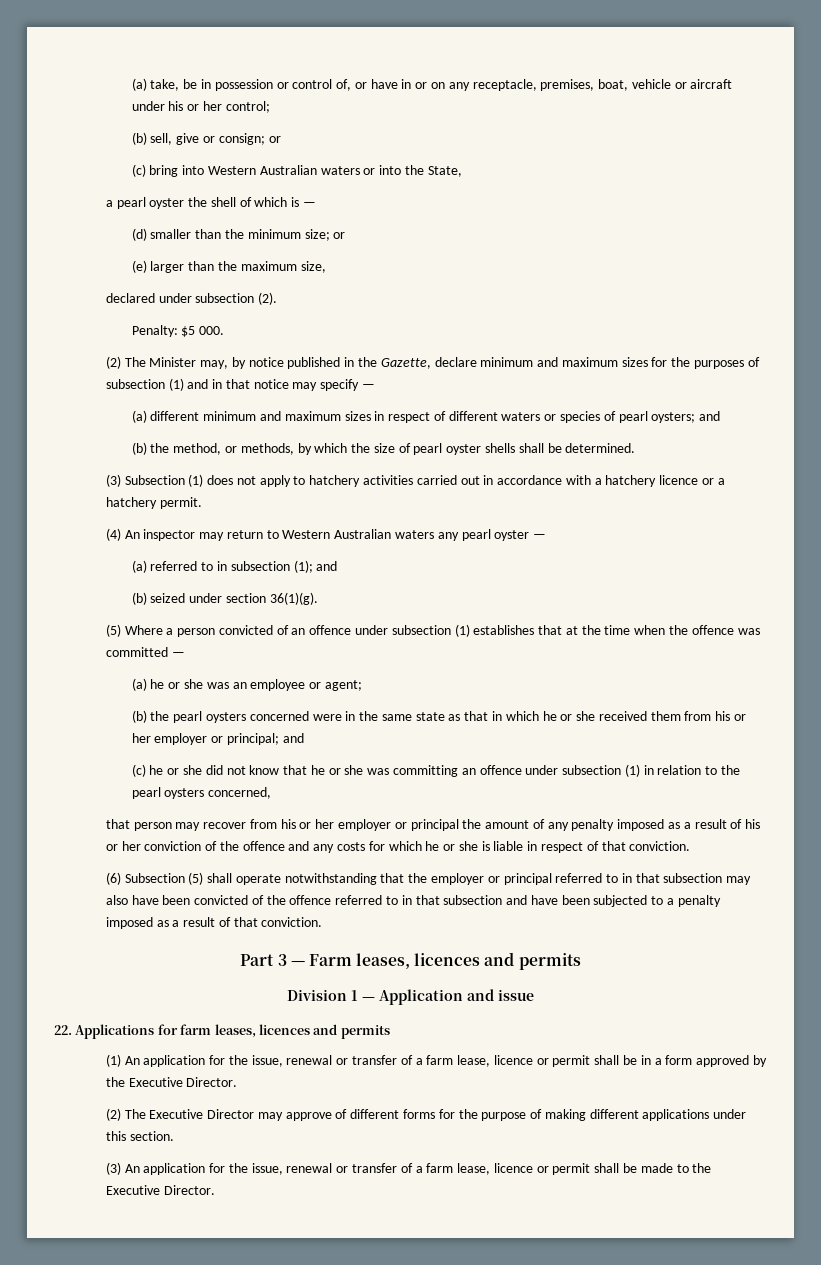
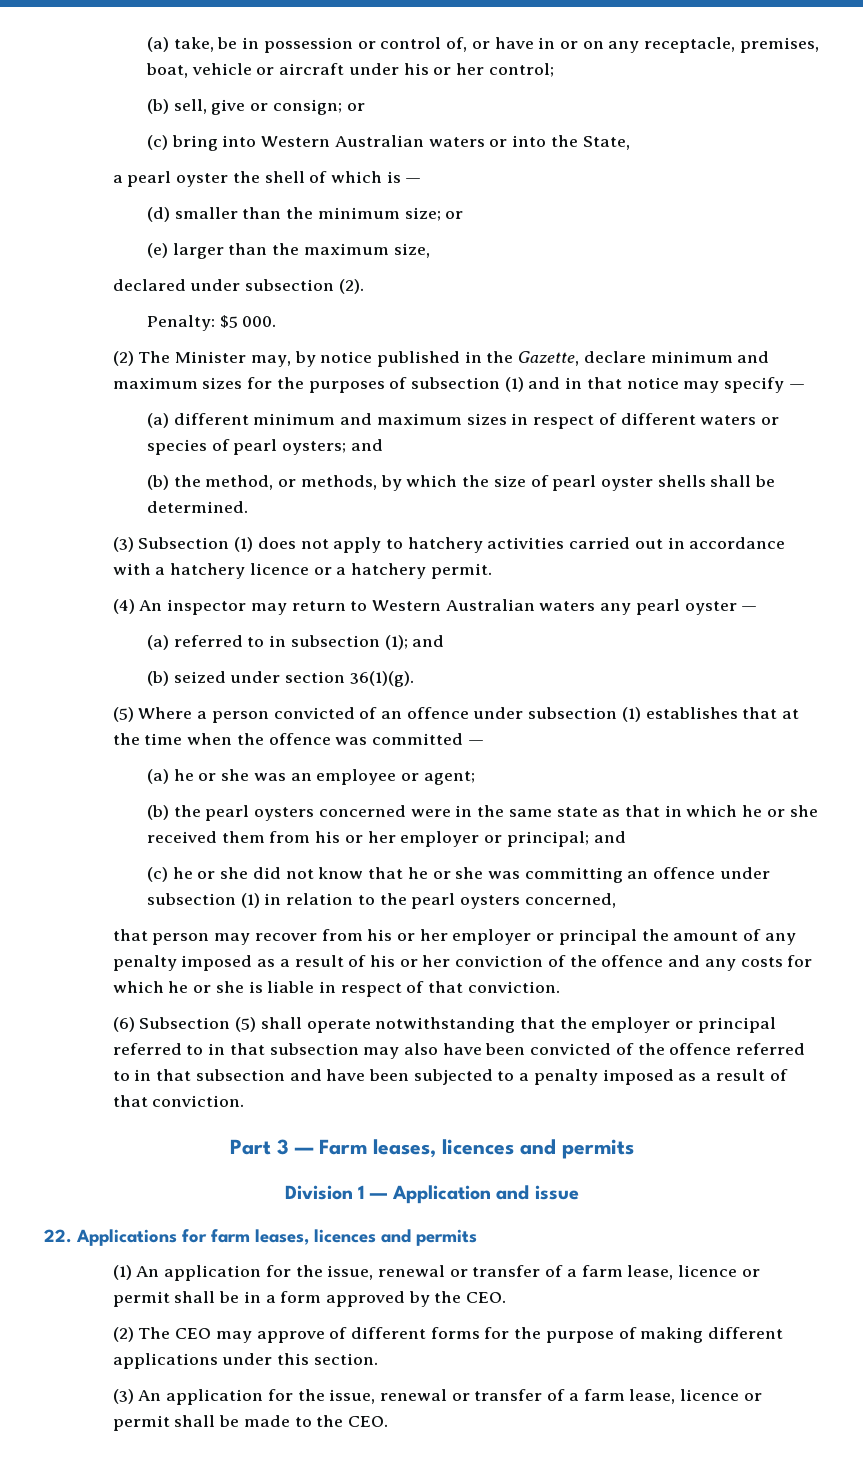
[128,1077,238,1087] [105,1108,255,1121] Executive Director. // (2) The Executive Director -> [466,1292,507,1303] [112,1327,212,1342] CEO. // (2) The CEO
[105,1185,215,1195] Executive Director. -> [348,1416,389,1427] CEO.

